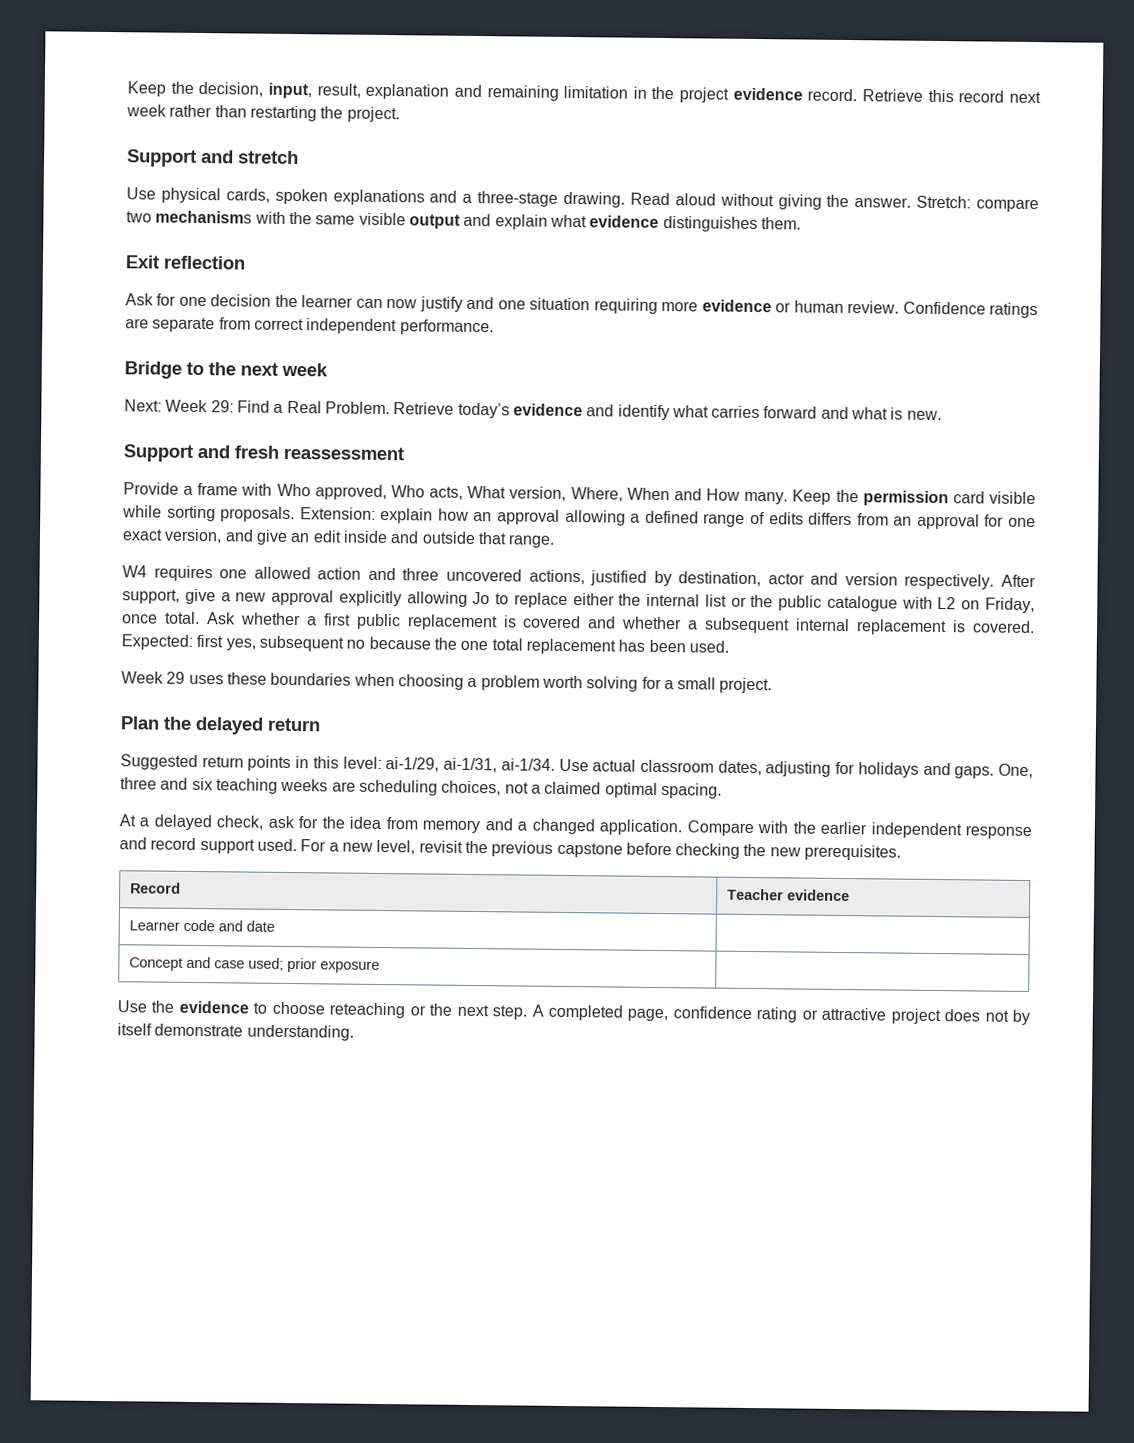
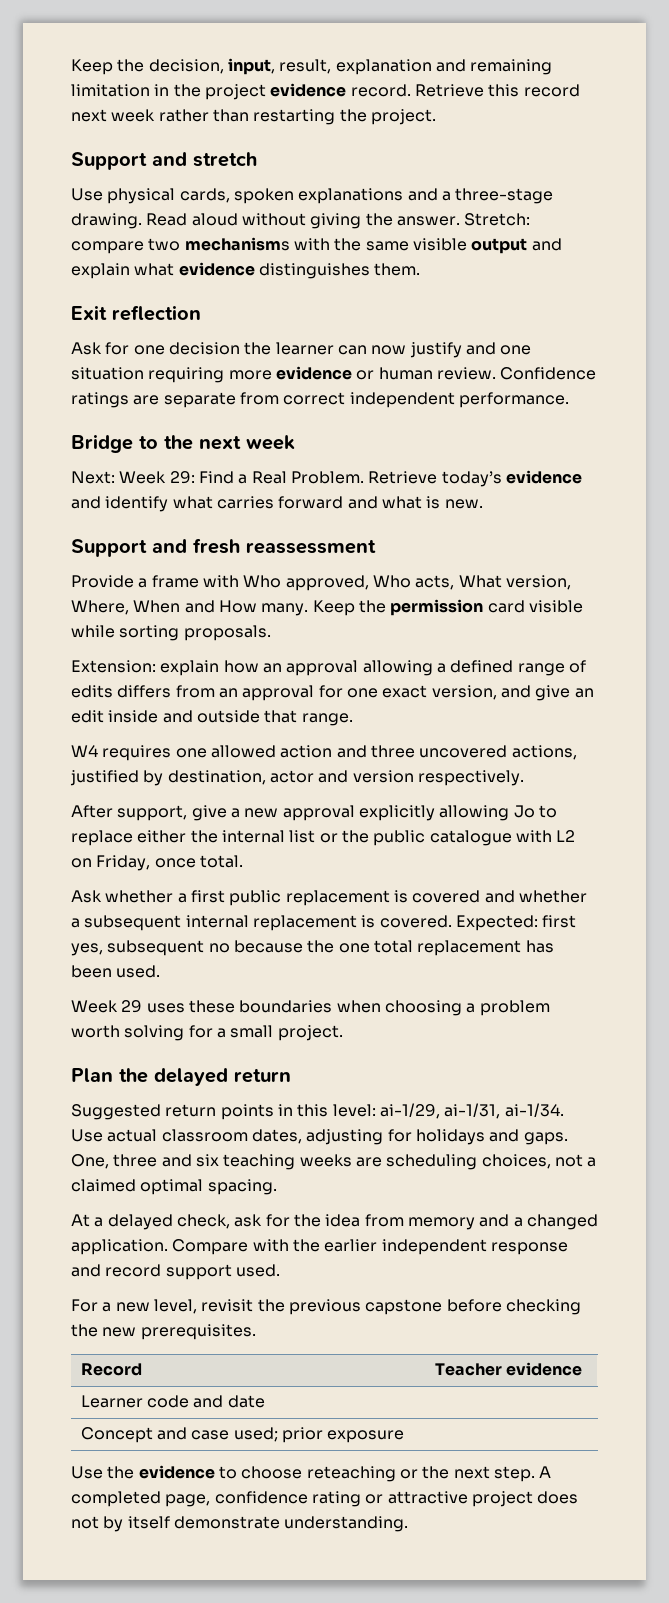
(296, 514) none -> (271, 633) //
(995, 581) none -> (524, 778) //
(200, 618) none -> (243, 861) //
(297, 845) none -> (280, 1270) //

